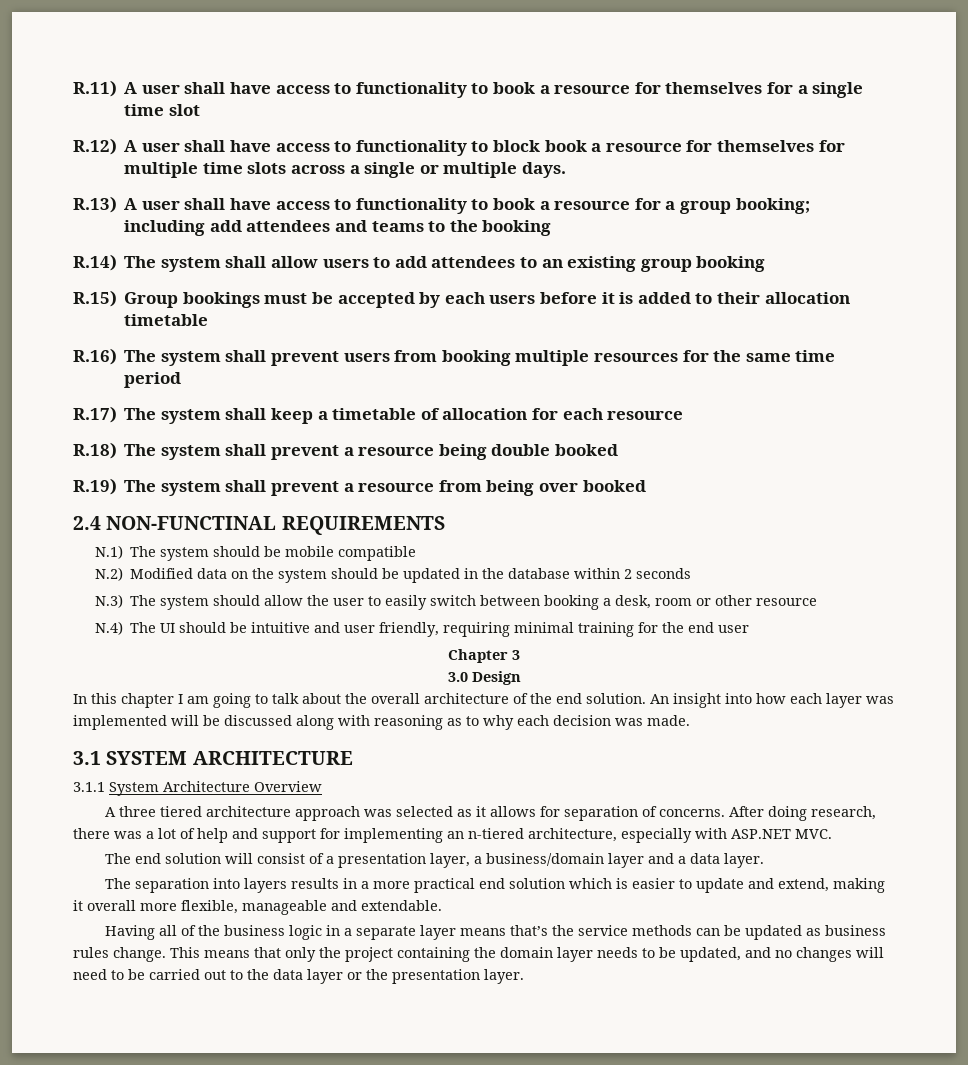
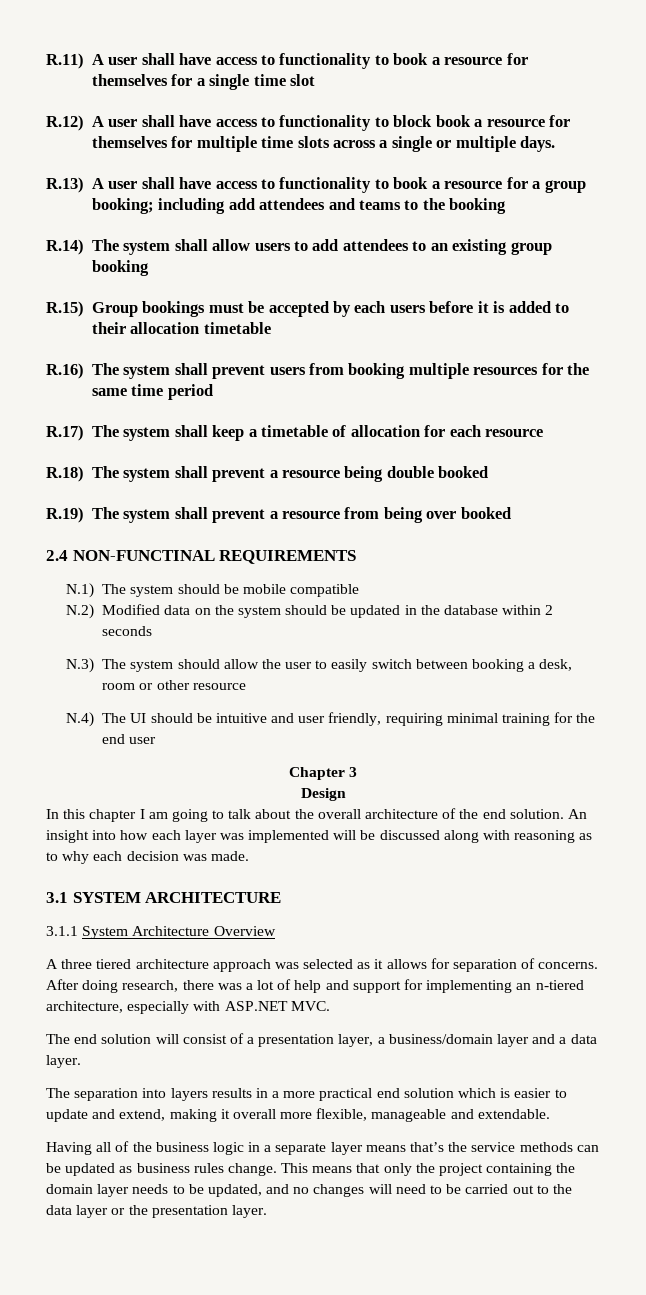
[447,672,468,682] 3.0 -> (358, 772) none

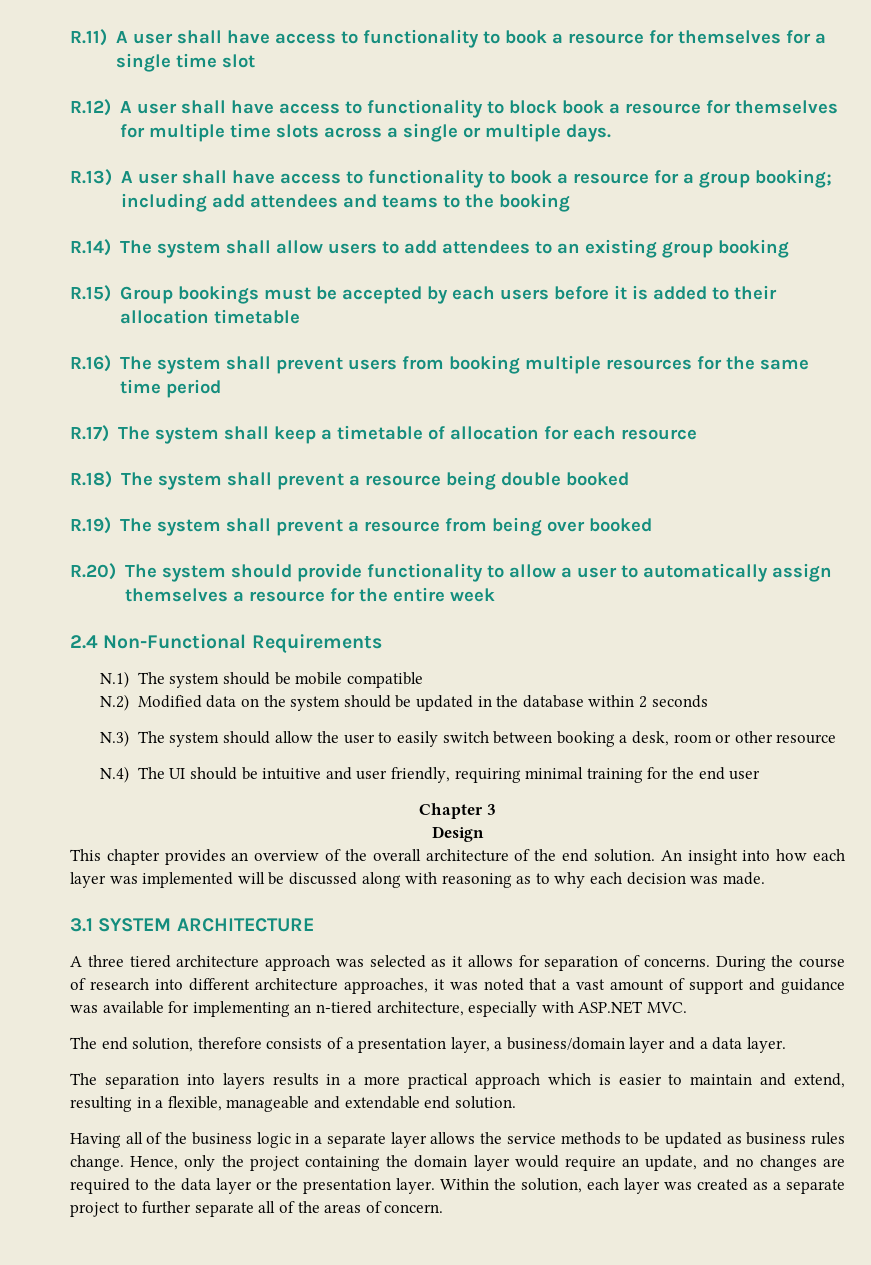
(511, 513) none -> [70,563,832,582] [124,587,495,602] // R.20) The system should provide functionality to allow a user to automatically assign themselves a resource for the entire week
[72,550,357,564] NON-FUNCTINAL REQUIREMENTS -> [103,634,382,653] Non-Functional Requirements
[46,809,292,822] In this chapter I am going to talk about -> [70,849,342,865] This chapter provides an overview of
[46,926,276,939] // 3.1.1 System Architecture Overview -> (314, 925) none
[46,979,401,993] After doing research, there was a lot of help and support -> [715,955,845,971] [70,978,845,994] [70,1001,164,1014] During the course of research into different architecture approaches, it was noted that a vast amount of support and guidance was available
[101,1034,227,1044] solution will consist -> [132,1037,323,1052] solution, therefore consists
[376,1088,454,1098] end solution -> [474,1073,540,1089] approach
[46,1109,88,1122] update -> [690,1074,753,1085] maintain
[169,1108,550,1122] making it overall more flexible, manageable and extendable. -> [70,1096,516,1112] resulting in a flexible, manageable and extendable end solution.
[365,1142,445,1152] means that’s -> [430,1132,476,1144] allows
[576,1145,599,1152] can -> [625,1133,640,1144] to
[281,1163,381,1173] This means that -> [130,1156,179,1170] Hence,
[132,1184,534,1197] needs to be updated, and no changes will need to be carried out -> [514,1155,845,1171] [70,1178,130,1194] would require an update, and no changes are required
(267, 1211) none -> [440,1178,845,1194] [70,1201,444,1217] Within the solution, each layer was created as a separate project to further separate all of the areas of concern.

